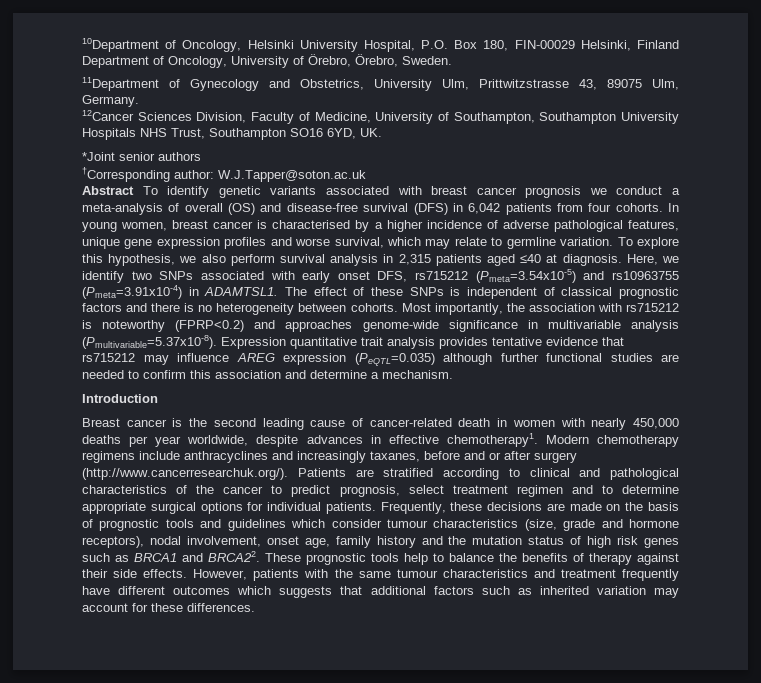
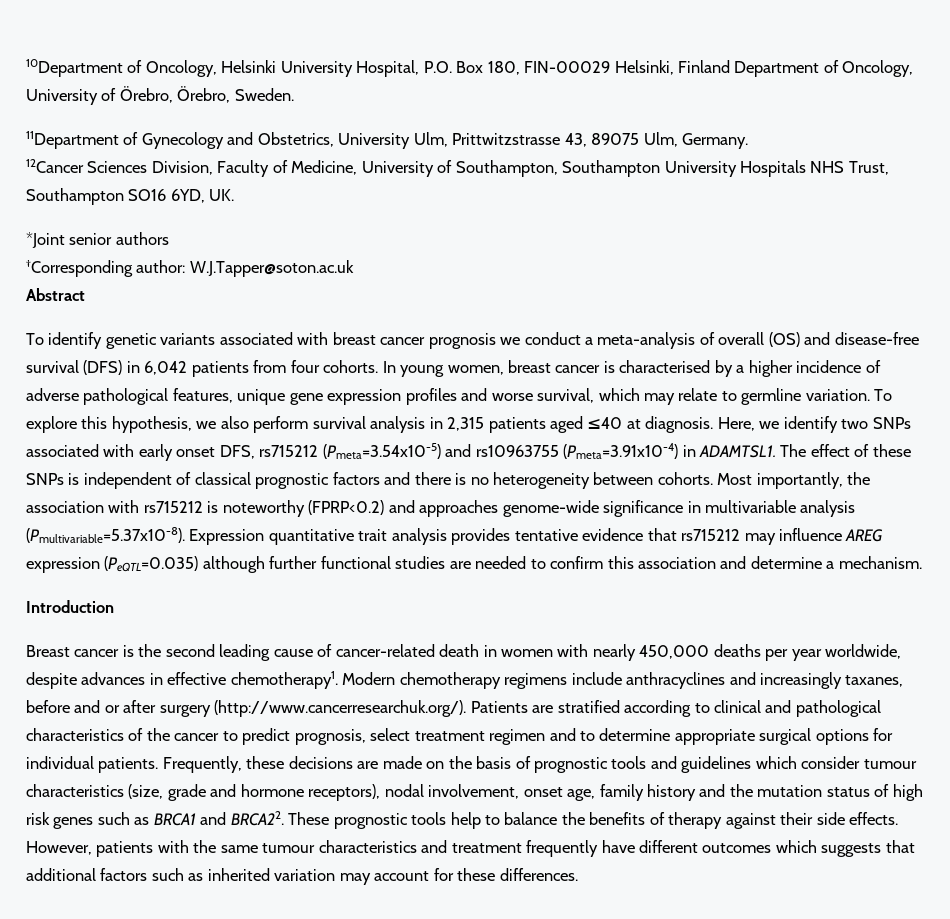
(134, 190) none -> (85, 294) //

